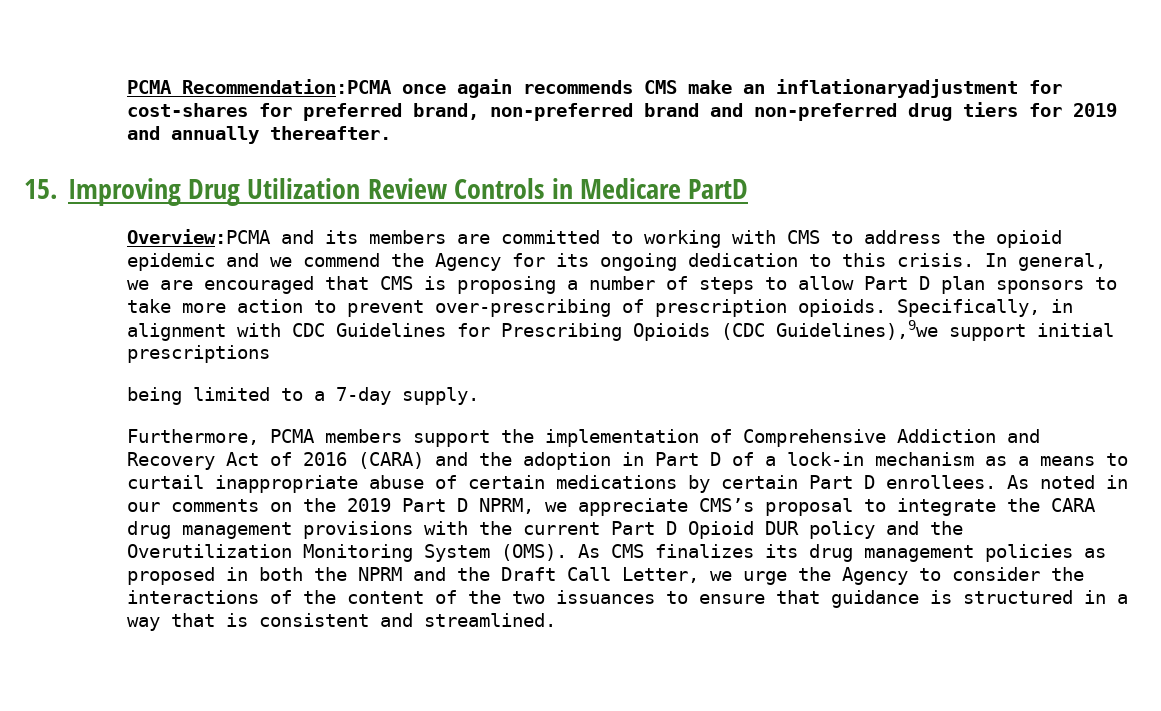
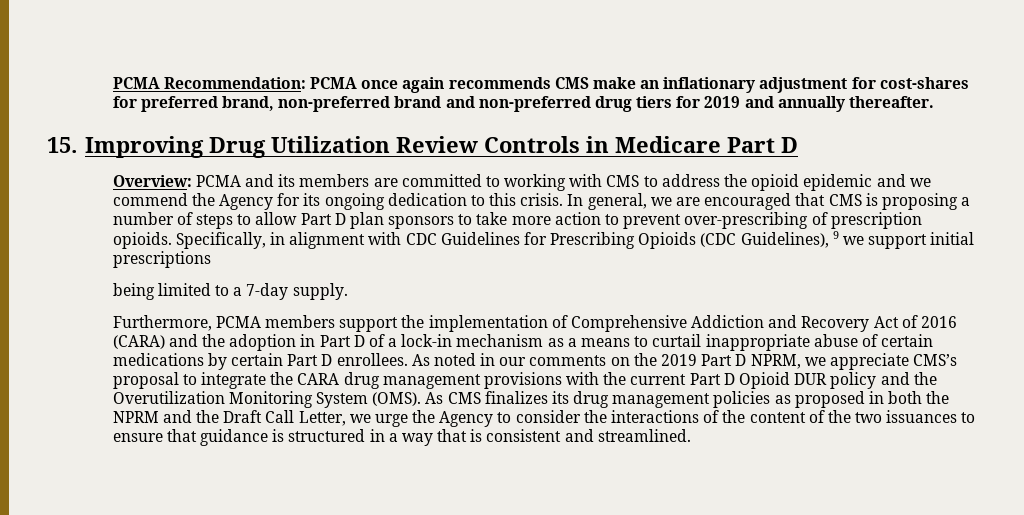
[127,79,393,94] PCMA Recommendation:PCMA -> [112,77,357,89] PCMA Recommendation: PCMA
[776,79,1019,98] inflationaryadjustment -> [663,77,848,93] inflationary adjustment
[688,179,749,199] [127,229,272,244] PartD // Overview:PCMA -> [726,137,798,153] [112,175,241,187] Part D // Overview: PCMA
[776,320,939,340] Guidelines),9we -> [740,231,865,248] Guidelines), 9 we

